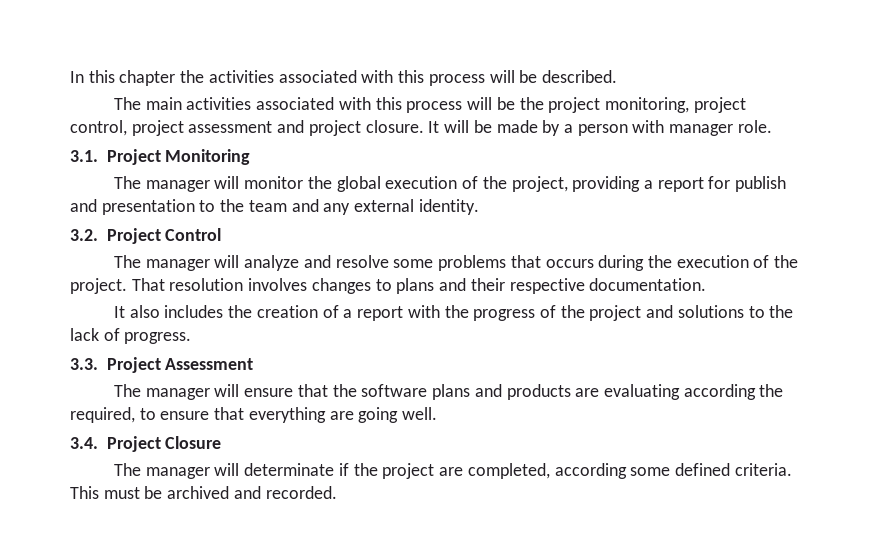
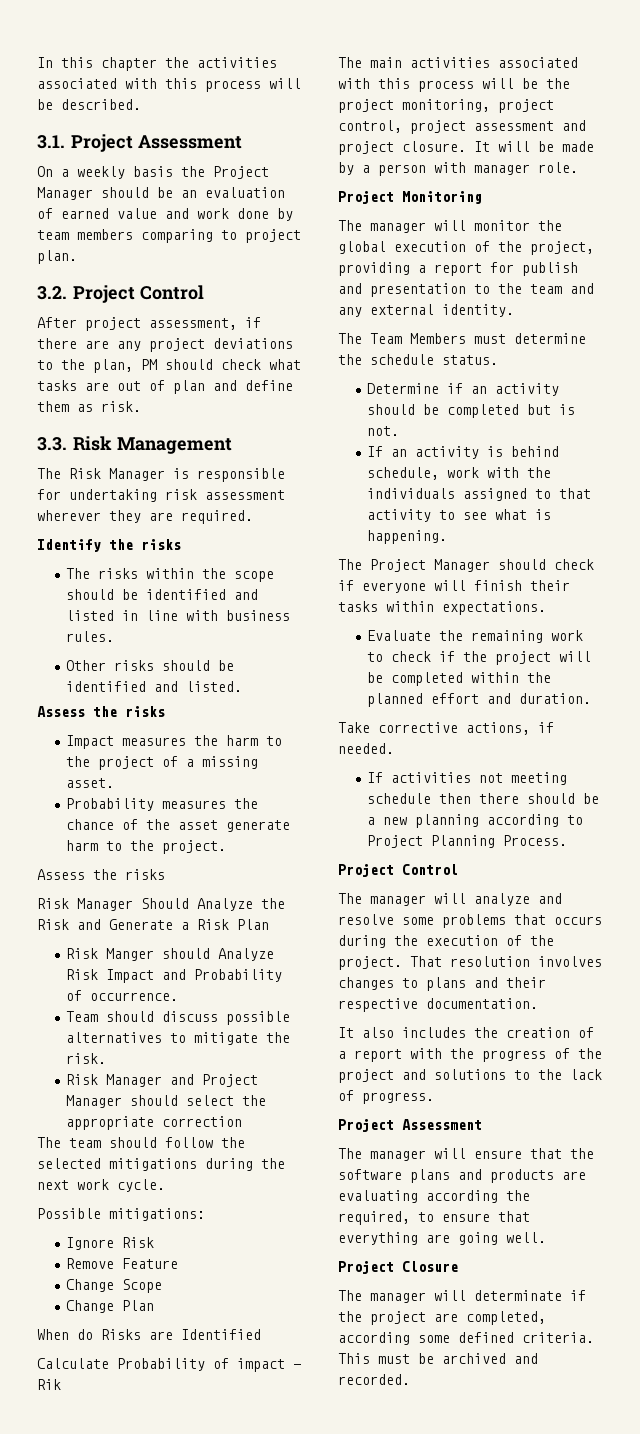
(617, 76) none -> [37,134,242,152] [37,166,269,179] [37,187,285,200] [37,208,293,221] [37,229,301,243] [37,250,77,264] [37,285,204,303] [37,317,261,331] [37,338,293,352] [37,359,301,373] [37,380,293,394] [37,401,141,412] [37,436,232,454] [37,468,285,482] [37,489,285,502] [37,510,253,524] [37,539,181,552] [65,568,274,582] [65,589,258,600] [65,610,290,621] [65,631,114,642] [65,660,234,671] [65,681,242,692] [37,706,165,717] [65,735,282,749] [65,756,258,770] [65,778,114,788] [65,798,258,811] [65,819,290,832] [65,840,226,854] [37,869,165,880] [37,898,285,911] [37,919,269,930] [65,948,274,961] [65,969,282,983] [65,990,178,1001] [65,1011,290,1025] [65,1032,290,1045] [65,1053,106,1064] [65,1074,258,1087] [65,1095,266,1108] [65,1116,242,1130] [37,1137,245,1148] [37,1158,285,1171] [37,1179,165,1192] [37,1208,205,1221] [65,1237,154,1250] [65,1258,178,1269] [65,1279,162,1293] [65,1300,154,1313] [37,1329,261,1340] [37,1358,301,1372] [37,1379,61,1390] // 3.1. Project Assessment // On a weekly basis the Project Manager should be an evaluation of earned value and work done by team members comparing to project plan. // 3.2. Project Control // After project assessment, if there are any project deviations to the plan, PM should check what tasks are out of plan and define them as risk. // 3.3. Risk Management // The Risk Manager is responsible for undertaking risk assessment wherever they are required. // Identify the risks // The risks within the scope should be identified and listed in line with business rules. // Other risks should be identified and listed. // Assess the risks // Impact measures the harm to the project of a missing asset. // Probability measures the chance of the asset generate harm to the project. // Assess the risks // Risk Manager Should Analyze the Risk and Generate a Risk Plan // Risk Manger should Analyze Risk Impact and Probability of occurrence. // Team should discuss possible alternatives to mitigate the risk. // Risk Manager and Project Manager should select the appropriate correction // The team should follow the selected mitigations during the next work cycle. // Possible mitigations: // Ignore Risk // Remove Feature // Change Scope // Change Plan // When do Risks are Identified // Calculate Probability of impact - Rik
[70,150,98,162] 3.1. -> (578, 167) none
[70,229,98,241] 3.2. -> [338,333,586,344] [338,354,498,365] [366,383,559,396] [366,404,575,418] [366,426,399,436] [366,446,559,459] [366,467,551,480] [366,488,591,501] [366,509,551,522] [366,530,447,544] [338,559,594,572] [338,580,570,593] [338,601,546,615] [366,630,583,643] [366,651,591,665] [366,672,551,686] [366,693,591,707] [338,722,554,735] [338,743,394,754] [366,772,567,785] [366,793,599,804] [366,814,583,828] [366,835,567,848] The Team Members must determine the schedule status. // Determine if an activity should be completed but is not. // If an activity is behind schedule, work with the individuals assigned to that activity to see what is happening. // The Project Manager should check if everyone will finish their tasks within expectations. // Evaluate the remaining work to check if the project will be completed within the planned effort and duration. // Take corrective actions, if needed. // If activities not meeting schedule then there should be a new planning according to Project Planning Process. //
[70,358,98,370] 3.3. -> (434, 1098) none
[70,437,98,449] 3.4. -> (546, 1237) none

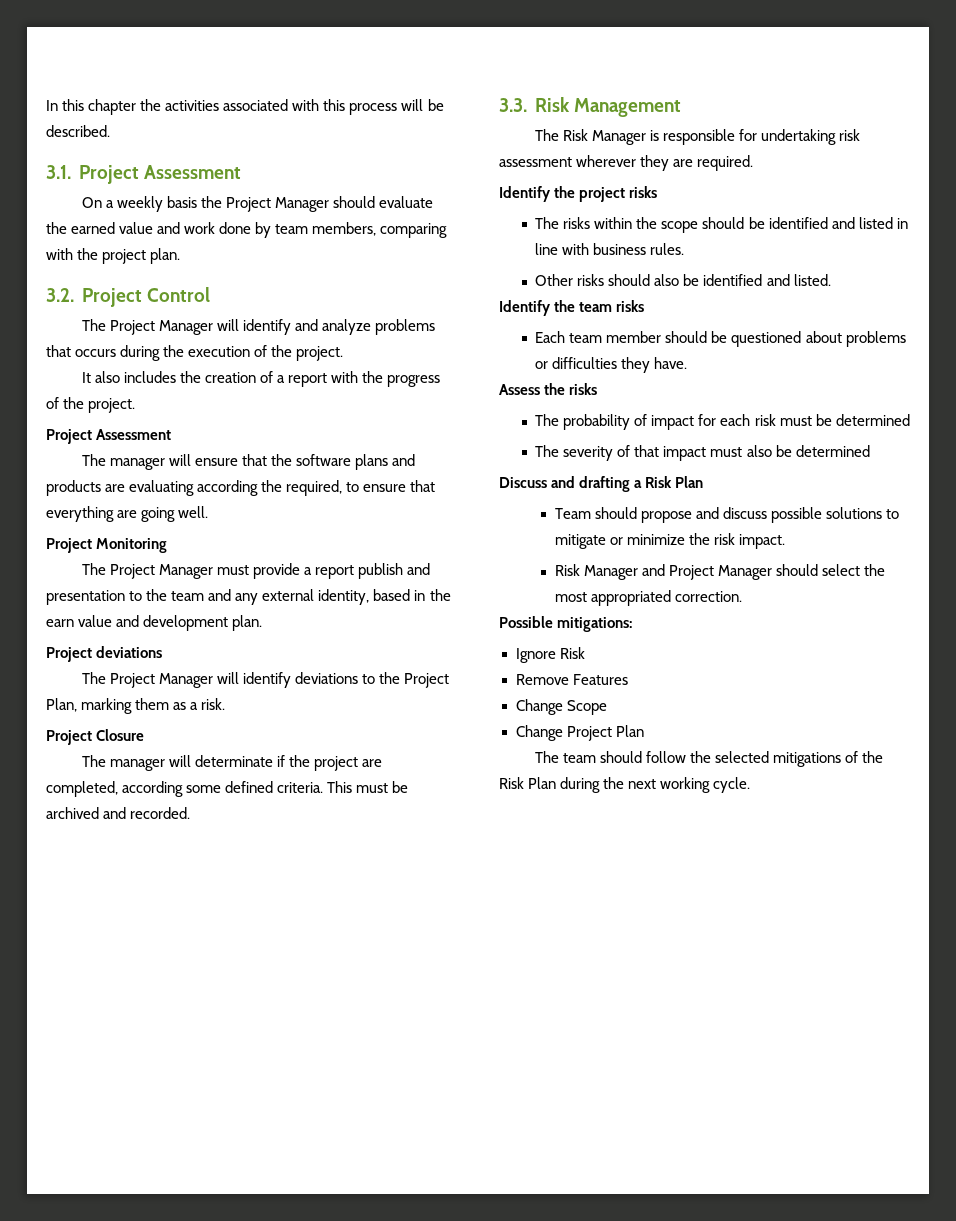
[157,187,285,198] [37,208,53,219] be an evaluation of -> [379,196,434,208] [46,222,67,234] evaluate the
[77,229,237,243] members comparing to -> [312,222,448,238] [46,248,99,260] members, comparing with the
[37,317,261,331] [37,338,293,352] [37,359,301,373] [37,380,293,394] [37,401,141,412] [37,436,232,454] [37,468,285,482] [37,489,285,502] [37,510,253,524] [37,539,181,552] [65,568,274,582] [65,589,258,600] [65,610,290,621] [65,631,114,642] [65,660,234,671] [65,681,242,692] [37,706,165,717] [65,735,282,749] [65,756,258,770] [65,778,114,788] [65,798,258,811] [65,819,290,832] [65,840,226,854] [37,869,165,880] [37,898,285,911] [37,919,269,930] [65,948,274,961] [65,969,282,983] [65,990,178,1001] [65,1011,290,1025] [65,1032,290,1045] [65,1053,106,1064] [65,1074,258,1087] [65,1095,266,1108] [65,1116,242,1130] [37,1137,245,1148] [37,1158,285,1171] [37,1179,165,1192] [37,1208,205,1221] [65,1237,154,1250] [65,1258,178,1269] [65,1279,162,1293] [65,1300,154,1313] [37,1329,261,1340] [37,1358,301,1372] [37,1379,61,1390] [338,57,578,68] [338,78,570,92] [338,99,554,113] [338,120,586,134] [338,141,594,155] [338,162,578,176] [338,191,482,204] [338,220,562,233] [338,241,594,255] [338,262,578,276] [338,283,594,297] [338,304,514,317] [338,333,586,344] [338,354,498,365] [366,383,559,396] [366,404,575,418] [366,426,399,436] [366,446,559,459] [366,467,551,480] [366,488,591,501] [366,509,551,522] [366,530,447,544] [338,559,594,572] [338,580,570,593] [338,601,546,615] [366,630,583,643] [366,651,591,665] [366,672,551,686] [366,693,591,707] [338,722,554,735] [338,743,394,754] [366,772,567,785] [366,793,599,804] [366,814,583,828] [366,835,567,848] [338,864,458,877] [338,893,562,906] [338,914,434,925] After project assessment, if there are any project deviations to the plan, PM should check what tasks are out of plan and define them as risk. // 3.3. Risk Management // The Risk Manager is responsible for undertaking risk assessment wherever they are required. // Identify the risks // The risks within the scope should be identified and listed in line with business rules. // Other risks should be identified and listed. // Assess the risks // Impact measures the harm to the project of a missing asset. // Probability measures the chance of the asset generate harm to the project. // Assess the risks // Risk Manager Should Analyze the Risk and Generate a Risk Plan // Risk Manger should Analyze Risk Impact and Probability of occurrence. // Team should discuss possible alternatives to mitigate the risk. // Risk Manager and Project Manager should select the appropriate correction // The team should follow the selected mitigations during the next work cycle. // Possible mitigations: // Ignore Risk // Remove Feature // Change Scope // Change Plan // When do Risks are Identified // Calculate Probability of impact - Rik // The main activities associated with this process will be the project monitoring, project control, project assessment and project closure. It will be made by a person with manager role. // Project Monitoring // The manager will monitor the global execution of the project, providing a report for publish and presentation to the team and any external identity. // The Team Members must determine the schedule status. // Determine if an activity should be completed but is not. // If an activity is behind schedule, work with the individuals assigned to that activity to see what is happening. // The Project Manager should check if everyone will finish their tasks within expectations. // Evaluate the remaining work to check if the project will be completed within the planned effort and duration. // Take corrective actions, if needed. // If activities not meeting schedule then there should be a new planning according to Project Planning Process. // Project Control // The manager will analyze and resolve some -> [81,319,372,335] The Project Manager will identify and analyze
[410,956,602,967] [338,977,546,991] [338,998,538,1012] That resolution involves changes to plans and their respective documentation. -> (344, 353) none
[338,1069,602,1083] [338,1090,434,1104] project and solutions to the lack of progress. -> [88,398,136,413] project.
(546, 1237) none -> [46,538,168,553] [81,563,431,579] [46,589,451,605] [46,615,263,631] [46,646,163,662] [81,672,450,688] [46,698,226,714] // Project Monitoring // The Project Manager must provide a report publish and presentation to the team and any external identity, based in the earn value and development plan. // Project deviations // The Project Manager will identify deviations to the Project Plan, marking them as a risk.
(410, 1379) none -> [499,97,681,117] [534,129,861,145] [499,155,754,171] [499,186,658,202] [535,217,908,233] [535,243,685,255] [535,274,831,286] [499,300,645,316] [535,331,906,347] [535,357,688,373] [499,383,598,395] [535,414,910,430] [535,445,870,461] [499,476,704,492] [554,507,900,523] [554,533,786,549] [554,564,886,580] [554,590,743,606] [499,616,633,632] [515,647,585,663] [515,674,628,685] [515,699,607,715] [515,725,644,741] [534,751,884,767] [499,777,751,793] // 3.3. Risk Management // The Risk Manager is responsible for undertaking risk assessment wherever they are required. // Identify the project risks // The risks within the scope should be identified and listed in line with business rules. // Other risks should also be identified and listed. // Identify the team risks // Each team member should be questioned about problems or difficulties they have. // Assess the risks // The probability of impact for each risk must be determined // The severity of that impact must also be determined // Discuss and drafting a Risk Plan // Team should propose and discuss possible solutions to mitigate or minimize the risk impact. // Risk Manager and Project Manager should select the most appropriated correction. // Possible mitigations: // Ignore Risk // Remove Features // Change Scope // Change Project Plan // The team should follow the selected mitigations of the Risk Plan during the next working cycle.

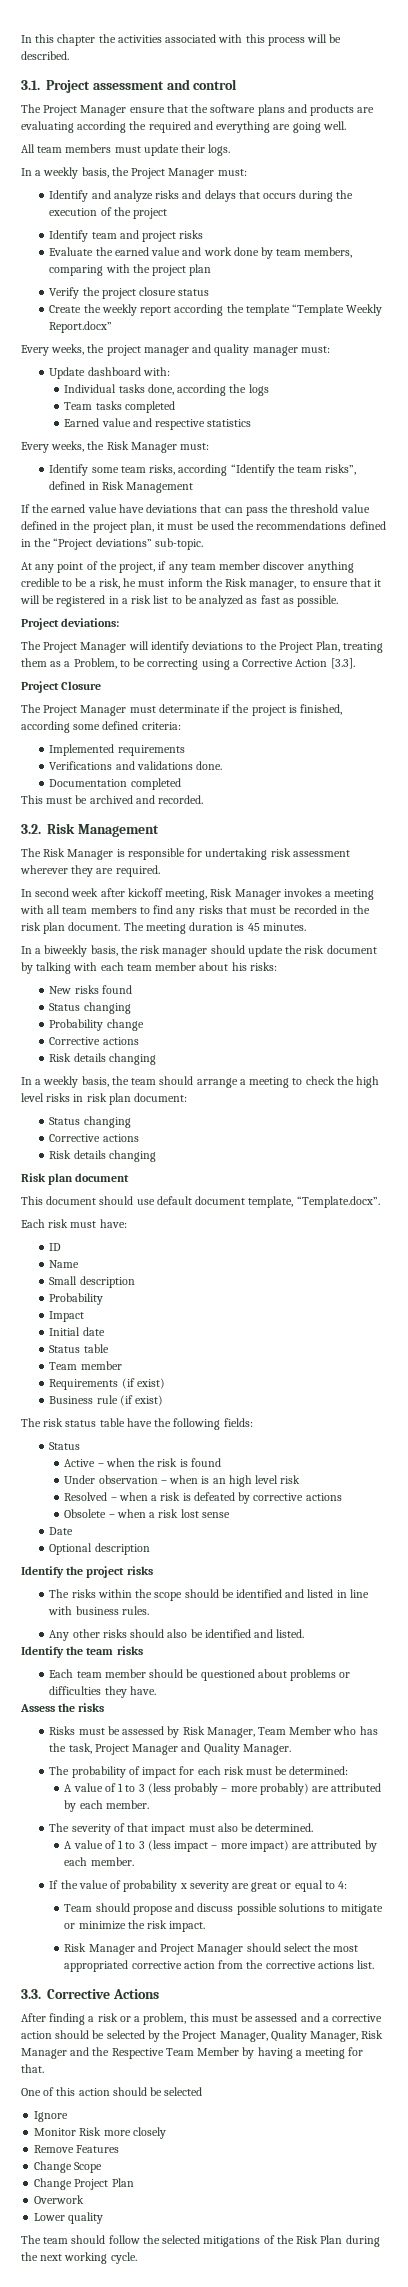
[143,165,241,179] [81,196,197,212] Assessment // On a weekly basis -> [92,79,238,90] [21,104,375,116] [21,121,346,133] [21,144,231,156] [21,167,109,179] assessment and control // The Project Manager ensure that the software plans and products are evaluating according the required and everything are going well. // All team members must update their logs. // In a weekly basis,
[333,196,434,208] should evaluate -> [217,169,247,176] [49,190,354,202] [49,207,168,219] [49,230,204,242] [49,247,94,256] must: // Identify and analyze risks and delays that occurs during the execution of the project // Identify team and project risks // Evaluate
[150,248,181,264] [46,287,210,307] [81,319,436,335] [46,345,344,361] [81,371,441,387] [46,397,136,413] [46,429,172,444] [81,454,416,470] [46,480,436,496] [46,506,209,522] [46,538,168,553] [81,563,431,579] [46,589,451,605] [46,615,263,631] [46,646,163,662] plan. // 3.2. Project Control // The Project Manager will identify and analyze problems that occurs during the execution of the project. // It also includes the creation of a report with the progress of the project. // Project Assessment // The manager will ensure that the software plans and products are evaluating according the required, to ensure that everything are going well. // Project Monitoring // The Project Manager must provide a report publish and presentation to the team and any external identity, based in the earn value and development plan. // Project deviations -> [189,264,212,276] [49,287,210,299] [49,304,383,316] [49,321,113,333] [21,344,330,356] [49,367,170,379] [64,384,269,396] [64,401,175,413] [64,418,252,430] [21,441,210,453] [49,464,357,476] [49,481,194,493] [21,504,370,516] [21,521,386,533] [21,538,203,550] [21,561,354,573] [21,578,382,590] [20,595,339,607] [21,618,120,630] plan // Verify the project closure status // Create the weekly report according the template “Template Weekly Report.docx” // Every weeks, the project manager and quality manager must: // Update dashboard with: // Individual tasks done, according the logs // Team tasks completed // Earned value and respective statistics // Every weeks, the Risk Manager must: // Identify some team risks, according “Identify the team risks”, defined in Risk Management // If the earned value have deviations that can pass the threshold value defined in the project plan, it must be used the recommendations defined in the “Project deviations” sub-topic. // At any point of the project, if any team member discover anything credible to be a risk, he must inform the Risk manager, to ensure that it will be registered in a risk list to be analyzed as fast as possible. // Project deviations:
[81,698,133,714] marking -> [343,642,384,653] treating
[201,698,226,710] risk. -> [73,658,355,670] Problem, to be correcting using a Corrective Action [3.3].
[109,755,191,771] manager will -> [43,705,156,716] Project Manager must
[362,759,383,767] [46,781,118,797] are completed, -> [288,704,343,715] is finished,
[277,782,324,793] criteria. -> [141,722,181,730] [49,744,185,756] [49,761,223,770] [49,778,181,790] criteria: // Implemented requirements // Verifications and validations done. // Documentation completed //
[499,98,527,112] 3.3. -> [21,824,41,834] 3.2.
(754, 163) none -> [21,888,375,900] [20,905,371,917] [21,922,306,934] [21,945,377,957] [21,962,277,974] [49,985,132,994] [49,1002,131,1014] [49,1019,144,1031] [49,1037,139,1045] [49,1053,156,1065] [21,1076,380,1088] [21,1093,188,1105] [49,1116,131,1128] [49,1134,139,1142] [49,1150,156,1162] [21,1173,130,1185] [21,1196,380,1208] [21,1219,127,1228] [49,1243,62,1251] [49,1260,80,1268] [49,1276,135,1288] [49,1293,104,1305] [49,1311,85,1322] [49,1327,105,1336] [49,1344,109,1353] [49,1361,122,1370] [49,1378,165,1390] [49,1395,164,1406] [21,1418,253,1430] [49,1442,81,1450] [64,1458,221,1467] [64,1475,301,1487] [64,1492,342,1504] [64,1509,230,1518] [49,1527,74,1535] [49,1543,150,1555] // In second week after kickoff meeting, Risk Manager invokes a meeting with all team members to find any risks that must be recorded in the risk plan document. The meeting duration is 45 minutes. // In a biweekly basis, the risk manager should update the risk document by talking with each team member about his risks: // New risks found // Status changing // Probability change // Corrective actions // Risk details changing // In a weekly basis, the team should arrange a meeting to check the high level risks in risk plan document: // Status changing // Corrective actions // Risk details changing // Risk plan document // This document should use default document template, “Template.docx”. // Each risk must have: // ID // Name // Small description // Probability // Impact // Initial date // Status table // Team member // Requirements (if exist) // Business rule (if exist) // The risk status table have the following fields: // Status // Active – when the risk is found // Under observation – when is an high level risk // Resolved – when a risk is defeated by corrective actions // Obsolete – when a risk lost sense // Date // Optional description
[535,274,574,286] Other -> [49,1629,100,1641] Any other
(598, 389) none -> [49,1726,378,1738] [49,1743,291,1755] // Risks must be assessed by Risk Manager, Team Member who has the task, Project Manager and Quality Manager.
[835,414,910,426] determined -> [289,1766,349,1775] [64,1783,382,1795] [64,1800,149,1812] determined: // A value of 1 to 3 (less probably – more probably) are attributed by each member.
[795,445,870,457] [499,476,704,492] determined // Discuss and drafting a Risk Plan -> [255,1823,314,1832] [64,1840,377,1852] [64,1857,134,1866] [49,1880,348,1892] determined. // A value of 1 to 3 (less impact – more impact) are attributed by each member. // If the value of probability x severity are great or equal to 4:
[675,591,743,602] [499,616,633,632] correction. // Possible mitigations: -> [131,1960,375,1969] [21,1989,159,1999] [21,2013,383,2025] [21,2030,384,2042] [21,2047,364,2059] [21,2064,44,2073] [21,2087,203,2096] corrective action from the corrective actions list. // 3.3. Corrective Actions // After finding a risk or a problem, this must be assessed and a corrective action should be selected by the Project Manager, Quality Manager, Risk Manager and the Respective Team Member by having a meeting for that. // One of this action should be selected
[559,647,585,659] Risk -> [34,2127,166,2139] // Monitor Risk more closely
(644, 731) none -> [34,2195,85,2204] [34,2212,104,2224] // Overwork // Lower quality

